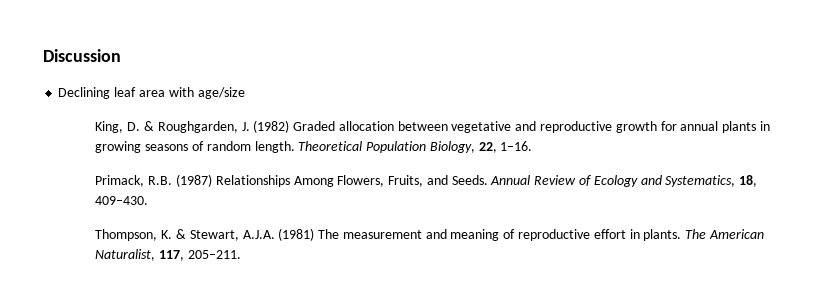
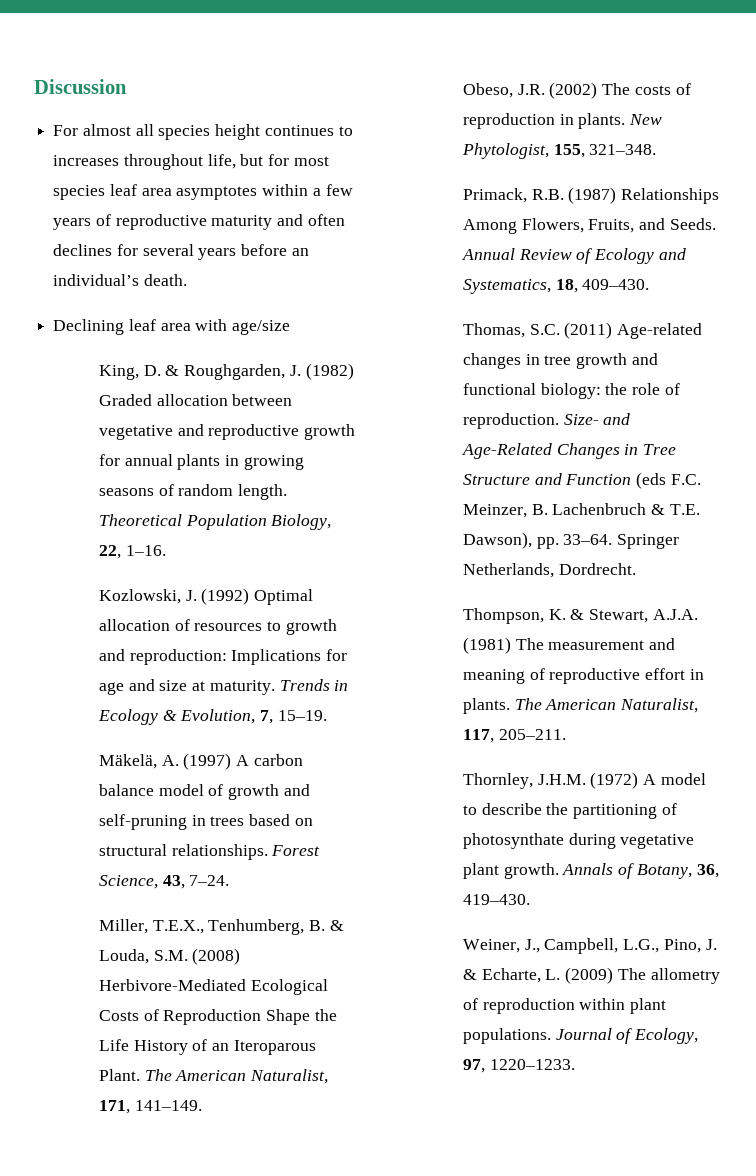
(121, 55) none -> [53,124,353,140] [53,154,329,170] [53,184,353,200] [53,214,345,230] [53,244,309,260] [53,274,187,286] // For almost all species height continues to increases throughout life, but for most species leaf area asymptotes within a few years of reproductive maturity and often declines for several years before an individual’s death.
(533, 146) none -> [98,588,314,605] [98,619,337,635] [98,649,348,665] [98,679,349,695] [97,709,327,725] [98,753,303,770] [98,784,310,800] [98,814,313,830] [98,844,321,860] [98,875,230,889] [98,919,344,935] [98,948,241,965] [98,979,328,995] [98,1009,337,1025] [98,1039,316,1055] [98,1069,329,1084] [98,1100,202,1114] [462,82,691,99] [462,113,663,129] [461,143,657,159] // Kozlowski, J. (1992) Optimal allocation of resources to growth and reproduction: Implications for age and size at maturity. Trends in Ecology & Evolution, 7, 15–19. // Mäkelä, A. (1997) A carbon balance model of growth and self-pruning in trees based on structural relationships. Forest Science, 43, 7–24. // Miller, T.E.X., Tenhumberg, B. & Louda, S.M. (2008) Herbivore‐Mediated Ecological Costs of Reproduction Shape the Life History of an Iteroparous Plant. The American Naturalist, 171, 141–149. // Obeso, J.R. (2002) The costs of reproduction in plants. New Phytologist, 155, 321–348.
(149, 200) none -> [462,322,703,339] [462,353,658,369] [462,383,680,399] [462,413,631,429] [461,443,677,459] [462,472,701,489] [462,503,700,518] [462,532,680,549] [462,563,636,578] // Thomas, S.C. (2011) Age-related changes in tree growth and functional biology: the role of reproduction. Size- and Age-Related Changes in Tree Structure and Function (eds F.C. Meinzer, B. Lachenbruch & T.E. Dawson), pp. 33–64. Springer Netherlands, Dordrecht.
(241, 254) none -> [462,772,706,789] [462,803,677,819] [462,833,695,849] [462,863,719,879] [462,894,530,905] [462,938,717,954] [462,967,720,984] [462,998,667,1014] [462,1028,699,1044] [462,1059,575,1073] // Thornley, J.H.M. (1972) A model to describe the partitioning of photosynthate during vegetative plant growth. Annals of Botany, 36, 419–430. // Weiner, J., Campbell, L.G., Pino, J. & Echarte, L. (2009) The allometry of reproduction within plant populations. Journal of Ecology, 97, 1220–1233.

